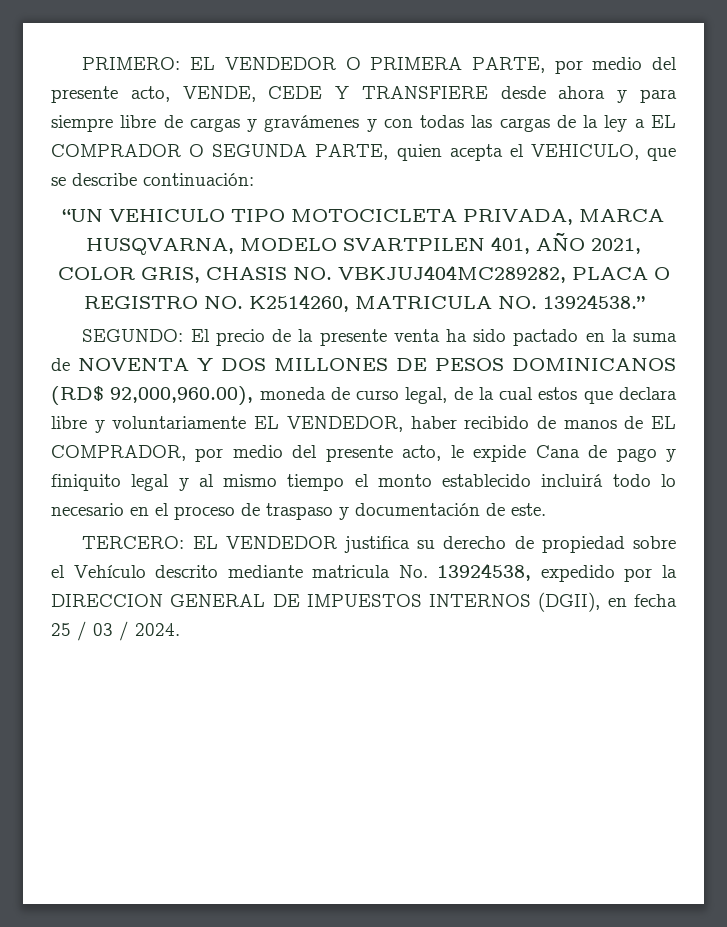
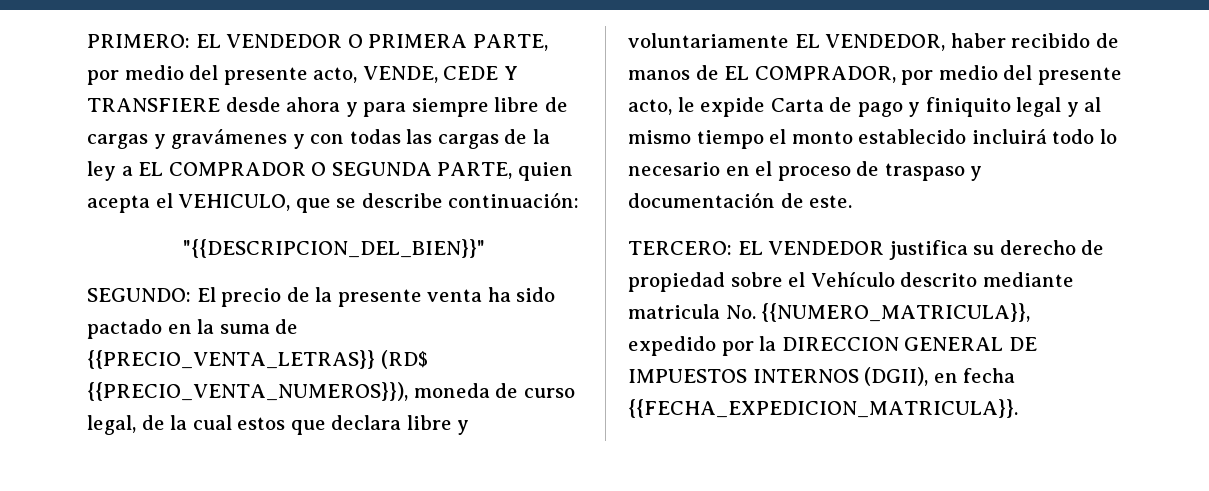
[62,209,664,225] [86,233,641,255] [57,265,670,283] [83,294,645,312] “UN VEHICULO TIPO MOTOCICLETA PRIVADA, MARCA HUSQVARNA, MODELO SVARTPILEN 401, AÑO 2021, COLOR GRIS, CHASIS NO. VBKJUJ404MC289282, PLACA O REGISTRO NO. K2514260, MATRICULA NO. 13924538.” -> [183,239,485,258] "{{DESCRIPCION_DEL_BIEN}}"
[78,358,676,371] [51,386,254,406] NOVENTA Y DOS MILLONES DE PESOS DOMINICANOS (RD$ 92,000,960.00), -> [87,350,428,369] [87,382,408,401] {{PRECIO_VENTA_LETRAS}} (RD$ {{PRECIO_VENTA_NUMEROS}}),
[535,445,580,458] Cana -> [770,98,824,112] Carta
[437,563,532,581] 13924538, -> [761,303,1031,322] {{NUMERO_MATRICULA}},
[51,621,180,641] 25 / 03 / 2024. -> [628,399,1018,418] {{FECHA_EXPEDICION_MATRICULA}}.

